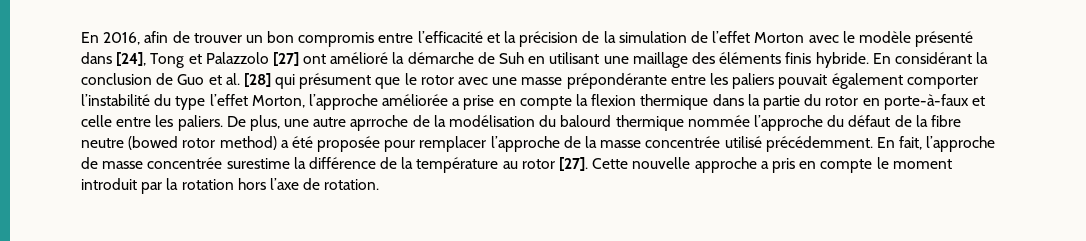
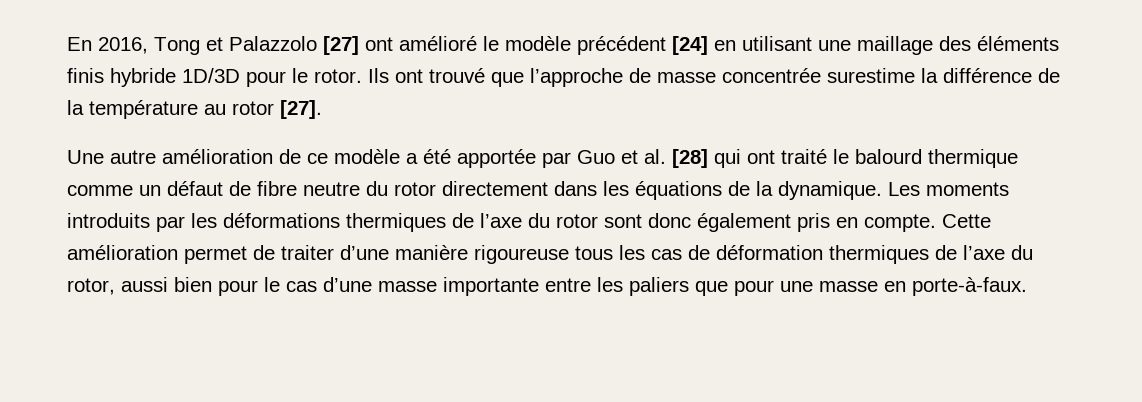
[144,31,974,47] [81,52,147,66] afin de trouver un bon compromis entre l’efficacité et la précision de la simulation de l’effet Morton avec le modèle présenté dans [24], -> (148, 45) none
[392,52,525,64] la démarche de Suh -> [483,36,708,55] le modèle précédent [24]
[815,52,989,68] [81,73,978,89] [81,94,985,110] [81,115,961,131] [81,136,923,152] hybride. En considérant la conclusion de Guo et al. [28] qui présument que le rotor avec une masse prépondérante entre les paliers pouvait également comporter l’instabilité du type l’effet Morton, l’approche améliorée a prise en compte la flexion thermique dans la partie du rotor en porte-à-faux et celle entre les paliers. De plus, une autre aprroche de la modélisation du balourd thermique nommée l’approche du défaut de la fibre neutre (bowed rotor method) a été proposée pour remplacer l’approche de la masse concentrée utilisé précédemment. En fait, -> [110,68,524,87] hybride 1D/3D pour le rotor. Ils ont trouvé que
[592,157,952,173] [81,178,380,194] Cette nouvelle approche a pris en compte le moment introduit par la rotation hors l’axe de rotation. -> [67,149,1018,168] [67,181,1009,200] [67,213,991,232] [67,245,1033,264] [67,277,1027,296] // Une autre amélioration de ce modèle a été apportée par Guo et al. [28] qui ont traité le balourd thermique comme un défaut de fibre neutre du rotor directement dans les équations de la dynamique. Les moments introduits par les déformations thermiques de l’axe du rotor sont donc également pris en compte. Cette amélioration permet de traiter d’une manière rigoureuse tous les cas de déformation thermiques de l’axe du rotor, aussi bien pour le cas d’une masse importante entre les paliers que pour une masse en porte-à-faux.

